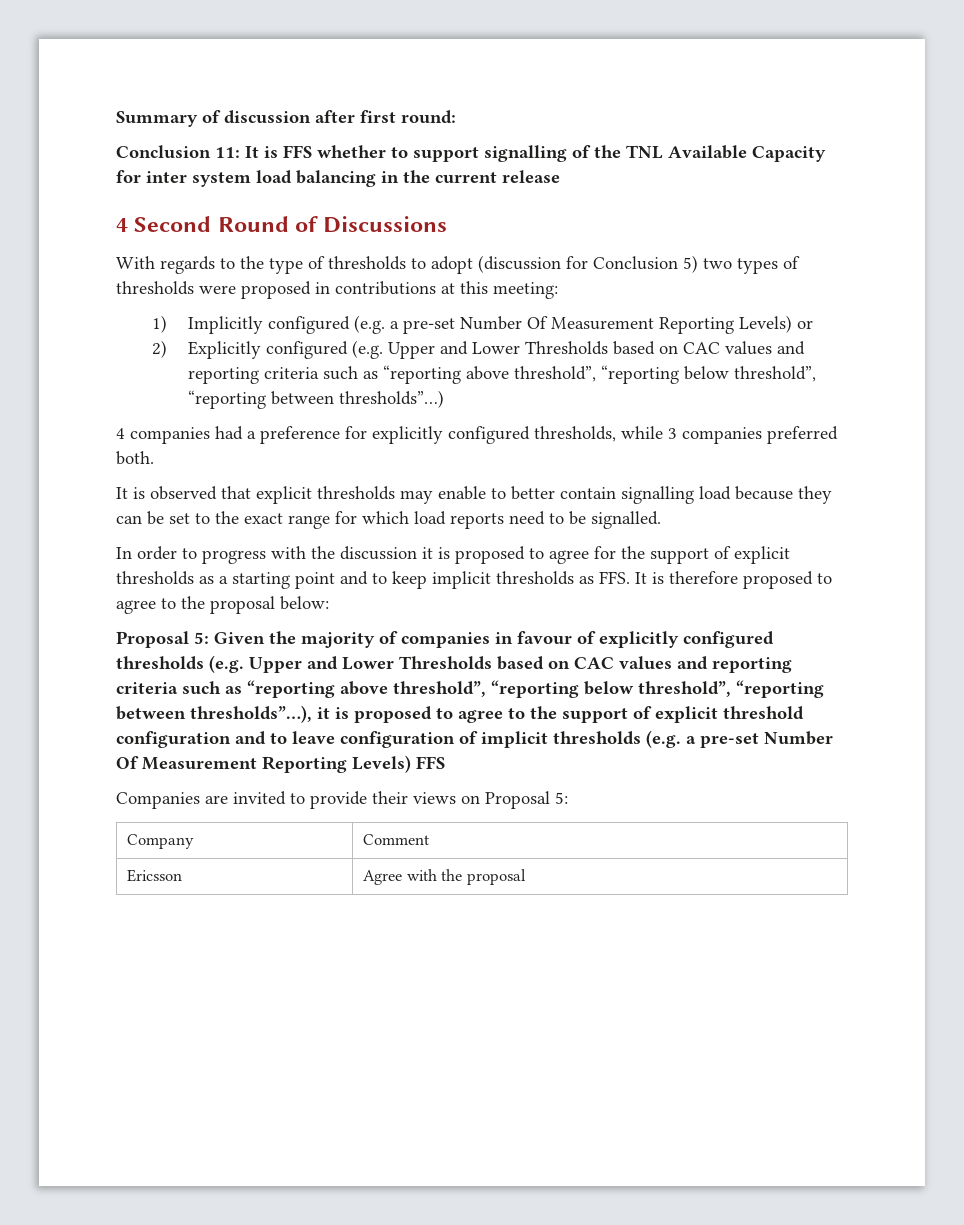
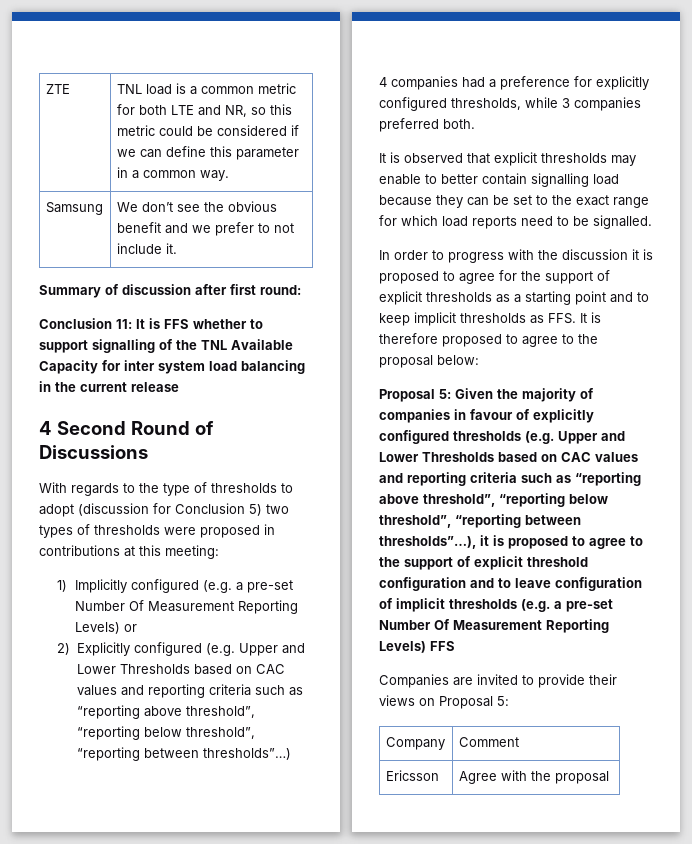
(116, 119) none -> [45,84,70,94] [116,83,296,95] [116,104,292,117] [116,125,299,136] [116,146,299,160] [116,167,229,181] [45,202,103,215] [116,201,277,212] [116,222,294,236] [116,243,177,254] ZTE | TNL load is a common metric for both LTE and NR, so this metric could be considered if we can define this parameter in a common way. // Samsung | We don’t see the obvious benefit and we prefer to not include it. //

